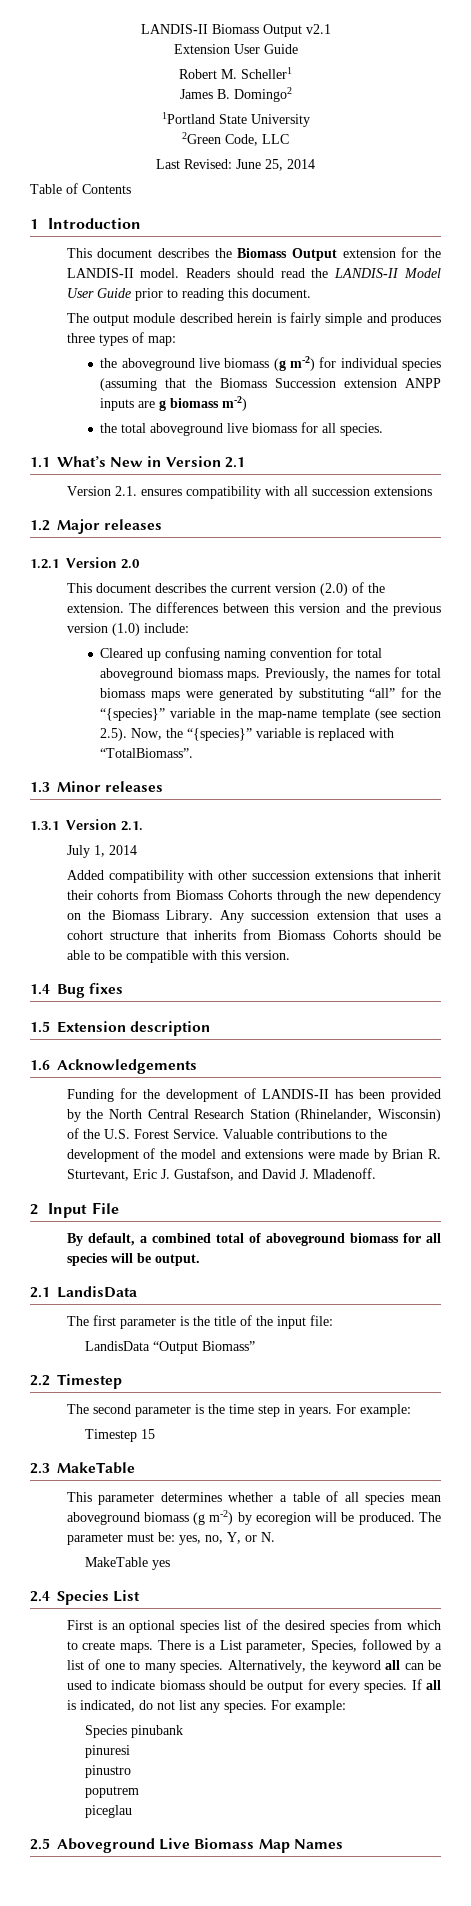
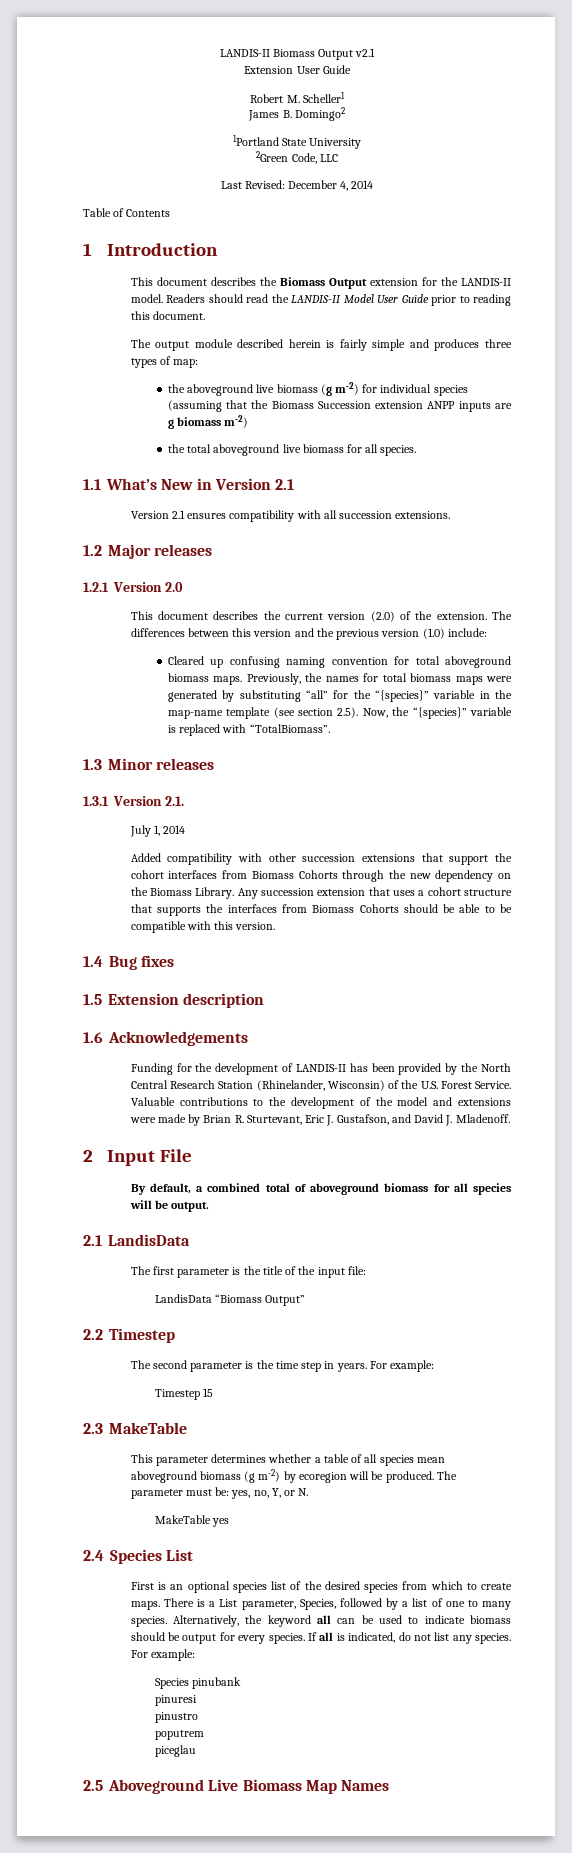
[236,159,283,171] June 25, -> [288,180,349,191] December 4,
[114,486,137,496] 2.1. -> [171,510,185,519] 2.1
[373,486,432,496] extensions -> [395,511,451,519] extensions.
[404,870,441,880] [66,890,139,900] inherit their cohorts -> [449,853,512,865] [130,870,218,879] support the cohort interfaces
[194,930,237,940] inherits -> [157,904,277,916] supports the interfaces
[152,1341,255,1354] “Output Biomass” -> [214,1294,306,1306] “Biomass Output”

